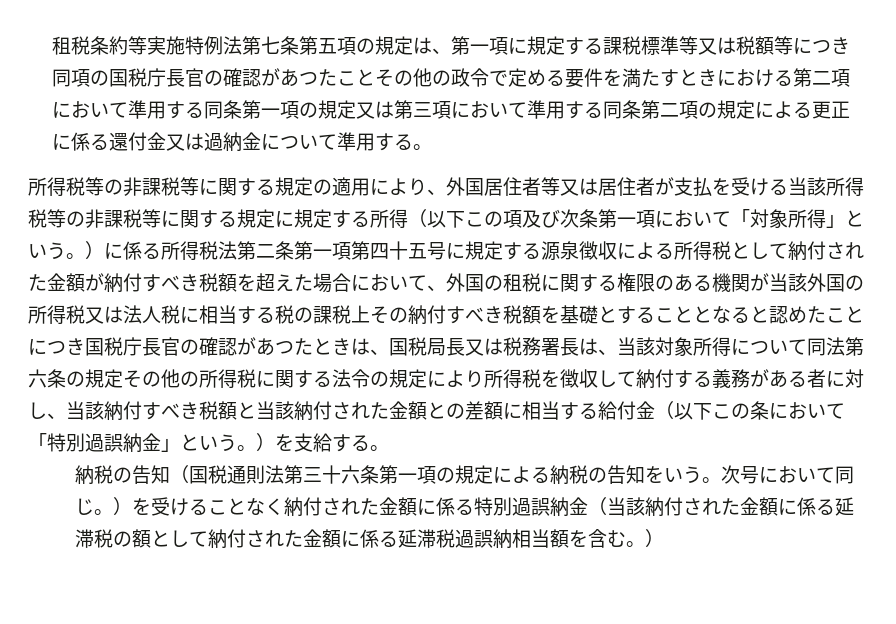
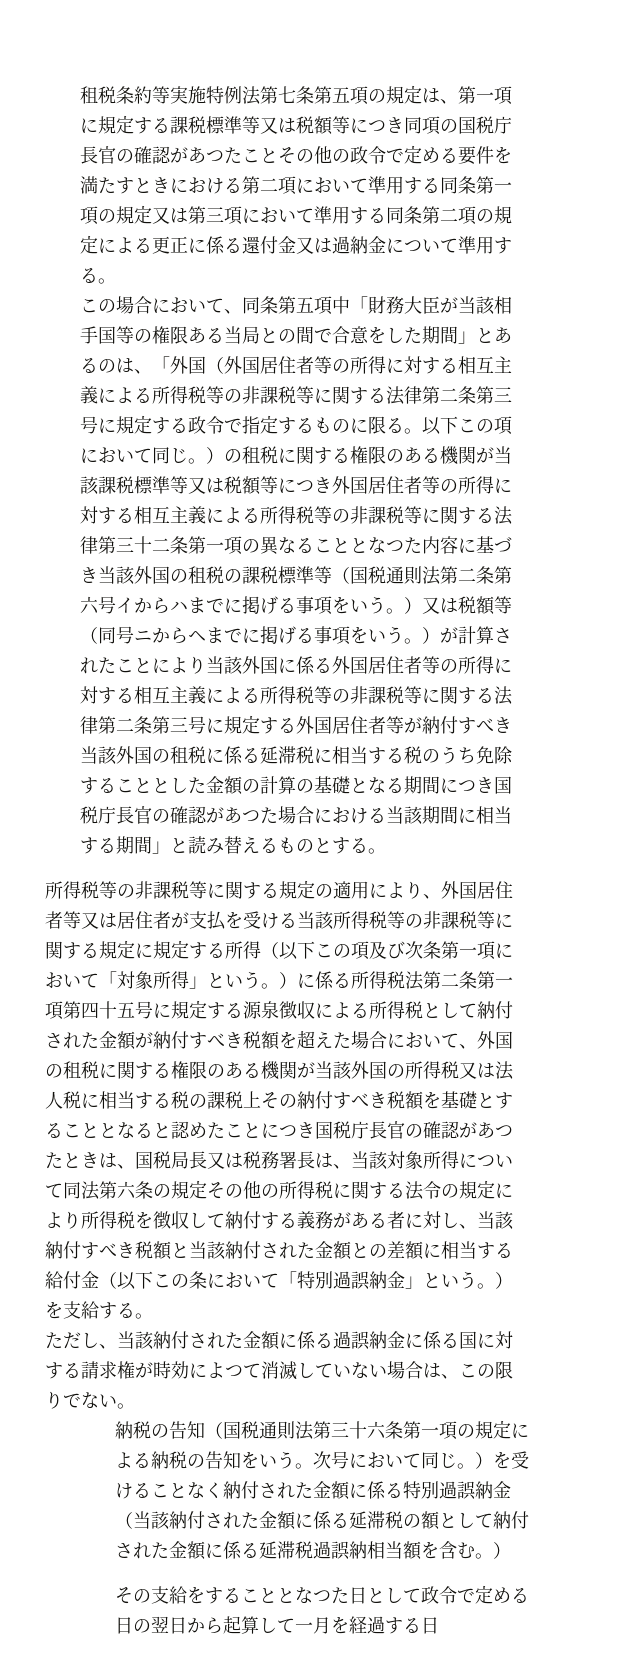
(432, 147) none -> [79,296,512,315] [79,326,512,344] [79,356,512,374] [79,386,512,405] [79,415,512,435] [79,446,512,465] [79,476,512,495] [79,506,513,525] [79,536,512,555] [79,566,512,585] [79,596,512,615] [79,626,512,645] [79,656,512,675] [79,686,513,705] [79,715,512,734] [79,746,513,765] [79,776,512,795] [79,806,512,825] [79,836,386,854] // この場合において、同条第五項中「財務大臣が当該相手国等の権限ある当局との間で合意をした期間」とあるのは、「外国（外国居住者等の所得に対する相互主義による所得税等の非課税等に関する法律第二条第三号に規定する政令で指定するものに限る。以下この項において同じ。）の租税に関する権限のある機関が当該課税標準等又は税額等につき外国居住者等の所得に対する相互主義による所得税等の非課税等に関する法律第三十二条第一項の異なることとなつた内容に基づき当該外国の租税の課税標準等（国税通則法第二条第六号イからハまでに掲げる事項をいう。）又は税額等（同号ニからヘまでに掲げる事項をいう。）が計算されたことにより当該外国に係る外国居住者等の所得に対する相互主義による所得税等の非課税等に関する法律第二条第三号に規定する外国居住者等が納付すべき当該外国の租税に係る延滞税に相当する税のうち免除することとした金額の計算の基礎となる期間につき国税庁長官の確認があつた場合における当該期間に相当する期間」と読み替えるものとする。
(389, 448) none -> [45,1331,513,1350] [45,1361,513,1380] [45,1391,135,1409] // ただし、当該納付された金額に係る過誤納金に係る国に対する請求権が時効によつて消滅していない場合は、この限りでない。
(665, 538) none -> [114,1585,529,1604] [114,1616,439,1634] // その支給をすることとなつた日として政令で定める日の翌日から起算して一月を経過する日

